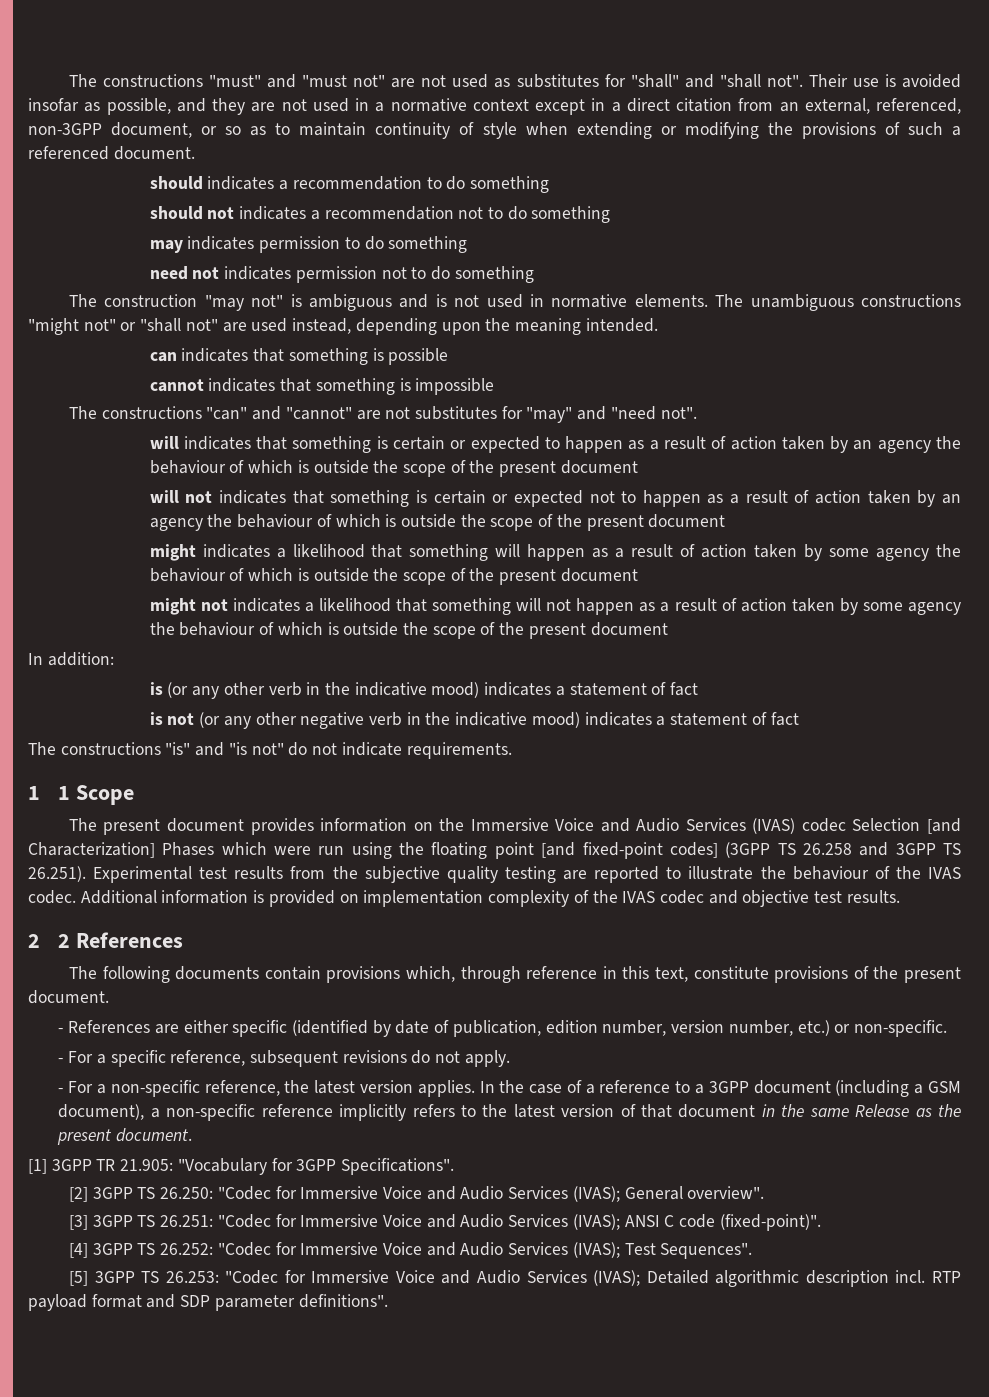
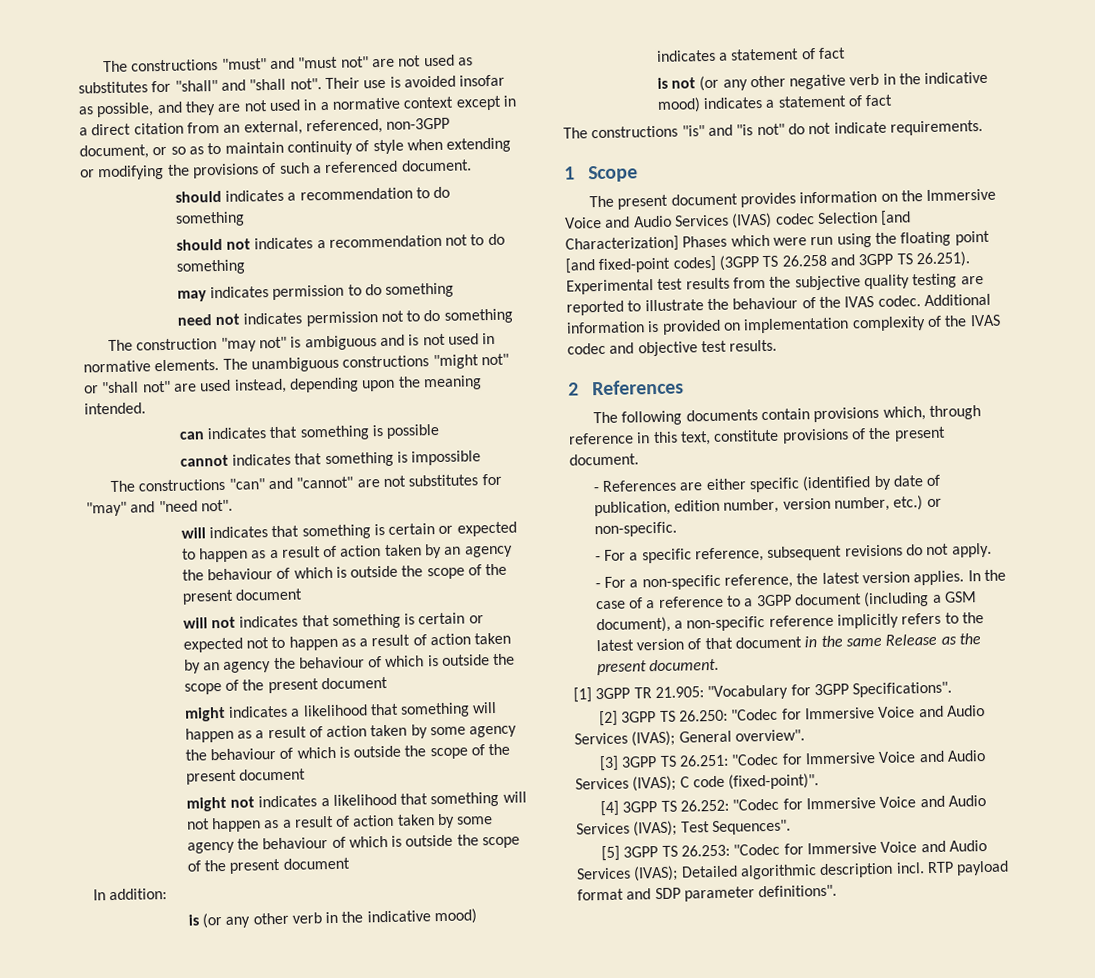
[58,786,71,800] 1 -> (575, 173) none
[58,934,71,948] 2 -> (579, 389) none
[624,1215,660,1227] ANSI -> (677, 783) none

